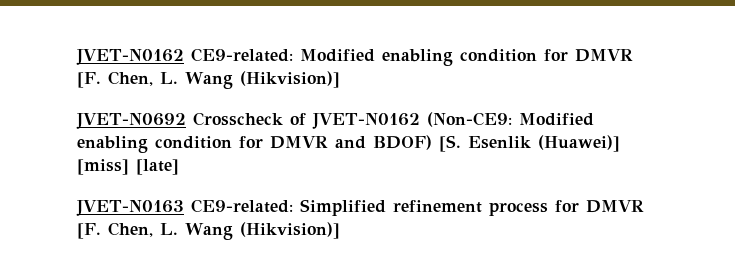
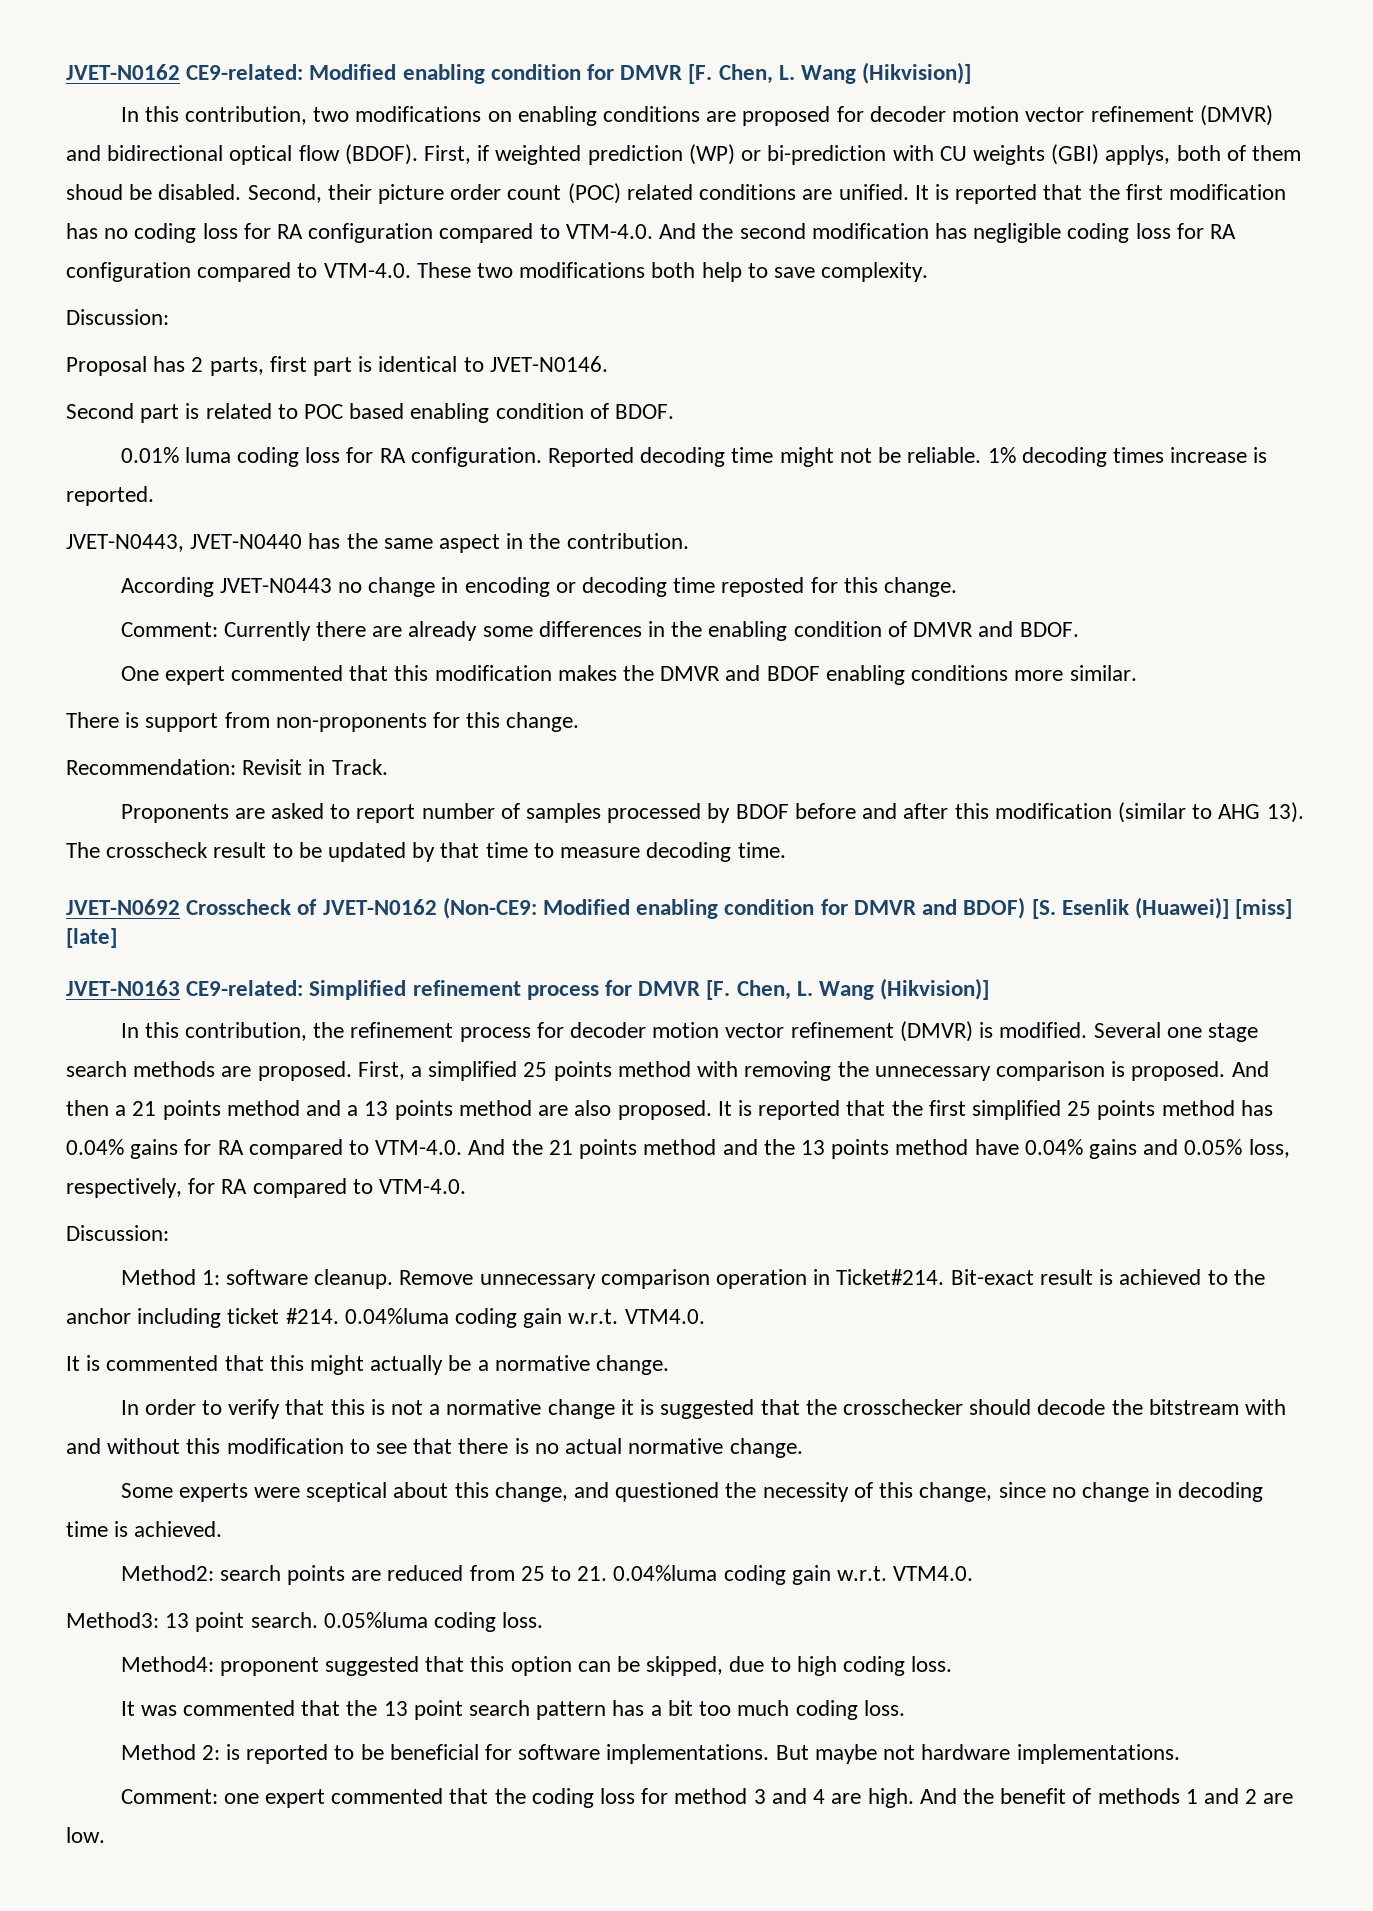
(340, 79) none -> [120,105,1273,126] [66,144,1301,165] [66,183,1286,204] [66,223,1236,243] [66,262,929,282] [66,309,169,325] [66,356,608,376] [66,403,675,423] [120,447,1268,467] [66,486,154,506] [66,533,689,553] [120,577,958,597] [120,621,1079,641] [120,665,1137,685] [66,712,580,732] [66,759,388,775] [120,802,1304,823] [66,842,786,862] // In this contribution, two modifications on enabling conditions are proposed for decoder motion vector refinement (DMVR) and bidirectional optical flow (BDOF). First, if weighted prediction (WP) or bi-prediction with CU weights (GBI) applys, both of them shoud be disabled. Second, their picture order count (POC) related conditions are unified. It is reported that the first modification has no coding loss for RA configuration compared to VTM-4.0. And the second modification has negligible coding loss for RA configuration compared to VTM-4.0. These two modifications both help to save complexity. // Discussion: // Proposal has 2 parts, first part is identical to JVET-N0146. // Second part is related to POC based enabling condition of BDOF. // 0.01% luma coding loss for RA configuration. Reported decoding time might not be reliable. 1% decoding times increase is reported. // JVET-N0443, JVET-N0440 has the same aspect in the contribution. // According JVET-N0443 no change in encoding or decoding time reposted for this change. // Comment: Currently there are already some differences in the enabling condition of DMVR and BDOF. // One expert commented that this modification makes the DMVR and BDOF enabling conditions more similar. // There is support from non-proponents for this change. // Recommendation: Revisit in Track. // Proponents are asked to report number of samples processed by BDOF before and after this modification (similar to AHG 13). The crosscheck result to be updated by that time to measure decoding time.
(340, 230) none -> [120,1021,1258,1042] [66,1061,1269,1081] [66,1100,1273,1120] [66,1139,1290,1159] [66,1178,467,1198] [66,1225,169,1241] [120,1269,1265,1289] [66,1308,705,1328] [66,1355,670,1375] [120,1399,1286,1419] [66,1438,803,1458] [120,1482,1264,1502] [66,1521,223,1537] [120,1565,974,1585] [66,1612,544,1632] [120,1656,953,1676] [120,1700,905,1720] [120,1744,1180,1764] [120,1788,1294,1808] [66,1827,105,1843] // In this contribution, the refinement process for decoder motion vector refinement (DMVR) is modified. Several one stage search methods are proposed. First, a simplified 25 points method with removing the unnecessary comparison is proposed. And then a 21 points method and a 13 points method are also proposed. It is reported that the first simplified 25 points method has 0.04% gains for RA compared to VTM-4.0. And the 21 points method and the 13 points method have 0.04% gains and 0.05% loss, respectively, for RA compared to VTM-4.0. // Discussion: // Method 1: software cleanup. Remove unnecessary comparison operation in Ticket#214. Bit-exact result is achieved to the anchor including ticket #214. 0.04%luma coding gain w.r.t. VTM4.0. // It is commented that this might actually be a normative change. // In order to verify that this is not a normative change it is suggested that the crosschecker should decode the bitstream with and without this modification to see that there is no actual normative change. // Some experts were sceptical about this change, and questioned the necessity of this change, since no change in decoding time is achieved. // Method2: search points are reduced from 25 to 21. 0.04%luma coding gain w.r.t. VTM4.0. // Method3: 13 point search. 0.05%luma coding loss. // Method4: proponent suggested that this option can be skipped, due to high coding loss. // It was commented that the 13 point search pattern has a bit too much coding loss. // Method 2: is reported to be beneficial for software implementations. But maybe not hardware implementations. // Comment: one expert commented that the coding loss for method 3 and 4 are high. And the benefit of methods 1 and 2 are low.

